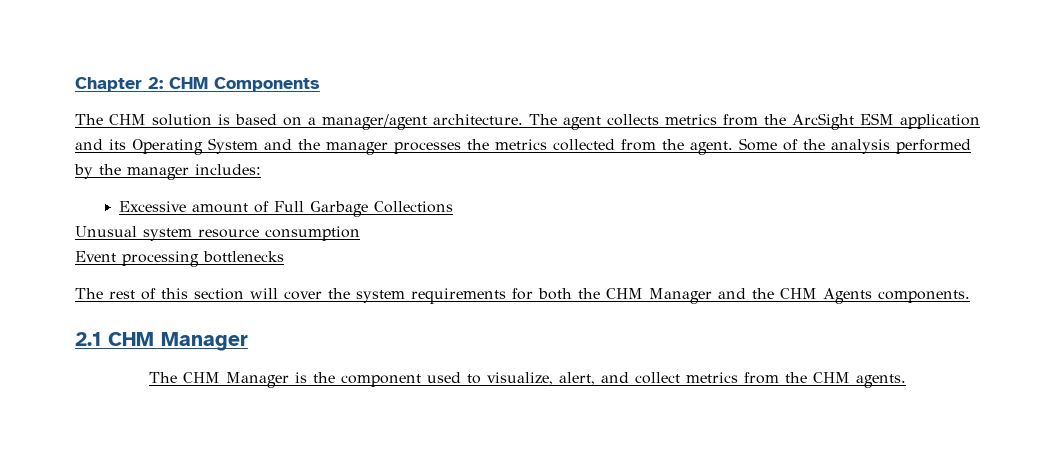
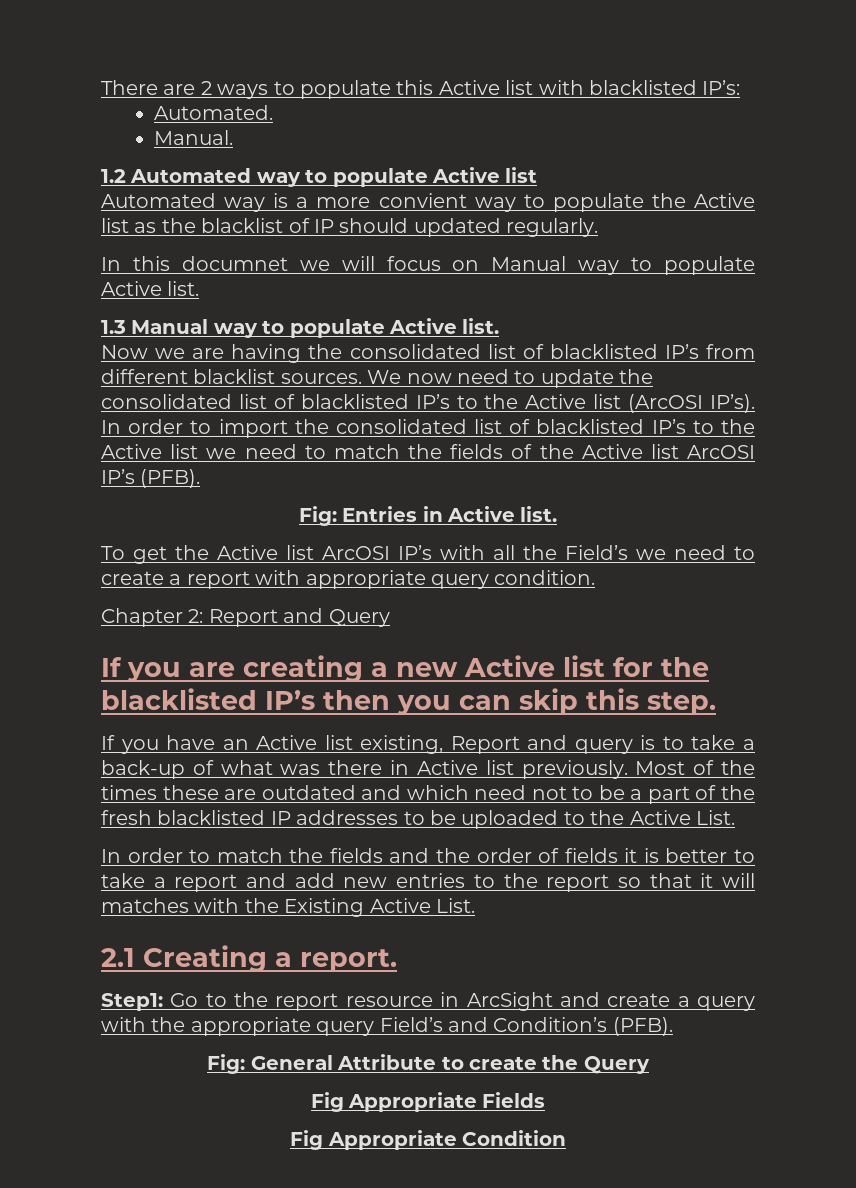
[75,77,320,92] [75,113,980,130] [75,138,971,155] [74,164,261,180] [119,201,454,217] [75,226,360,241] [75,251,284,267] [75,288,970,304] [75,332,248,351] [149,372,906,388] Chapter 2: CHM Components // The CHM solution is based on a manager/agent architecture. The agent collects metrics from the ArcSight ESM application and its Operating System and the manager processes the metrics collected from the agent. Some of the analysis performed by the manager includes: // Excessive amount of Full Garbage Collections // Unusual system resource consumption // Event processing bottlenecks // The rest of this section will cover the system requirements for both the CHM Manager and the CHM Agents components. // 2.1 CHM Manager // The CHM Manager is the component used to visualize, alert, and collect metrics from the CHM agents. -> [101,80,741,99] [153,105,273,120] [153,130,233,145] [101,167,538,187] [101,193,756,212] [101,218,599,237] [101,256,755,275] [101,281,200,296] [101,318,500,338] [101,344,756,363] [101,369,654,388] [101,394,755,413] [101,419,755,438] [101,444,755,459] [101,469,201,488] [298,506,558,526] [101,545,755,564] [101,570,596,589] [101,608,390,627] [101,655,709,682] [101,688,716,715] [101,735,755,754] [101,760,756,779] [101,785,755,804] [101,810,735,829] [101,848,755,863] [101,873,756,892] [101,898,475,917] [101,945,397,972] [101,992,756,1011] [101,1017,673,1036] [207,1054,650,1074] [310,1092,546,1112] [290,1130,566,1150] There are 2 ways to populate this Active list with blacklisted IP’s: // Automated. // Manual. // 1.2 Automated way to populate Active list // Automated way is a more convient way to populate the Active list as the blacklist of IP should updated regularly. // In this documnet we will focus on Manual way to populate Active list. // 1.3 Manual way to populate Active list. // Now we are having the consolidated list of blacklisted IP’s from different blacklist sources. We now need to update the consolidated list of blacklisted IP’s to the Active list (ArcOSI IP’s). In order to import the consolidated list of blacklisted IP’s to the Active list we need to match the fields of the Active list ArcOSI IP’s (PFB). // Fig: Entries in Active list. // To get the Active list ArcOSI IP’s with all the Field’s we need to create a report with appropriate query condition. // Chapter 2: Report and Query // If you are creating a new Active list for the blacklisted IP’s then you can skip this step. // If you have an Active list existing, Report and query is to take a back-up of what was there in Active list previously. Most of the times these are outdated and which need not to be a part of the fresh blacklisted IP addresses to be uploaded to the Active List. // In order to match the fields and the order of fields it is better to take a report and add new entries to the report so that it will matches with the Existing Active List. // 2.1 Creating a report. // Step1: Go to the report resource in ArcSight and create a query with the appropriate query Field’s and Condition’s (PFB). // Fig: General Attribute to create the Query // Fig Appropriate Fields // Fig Appropriate Condition

